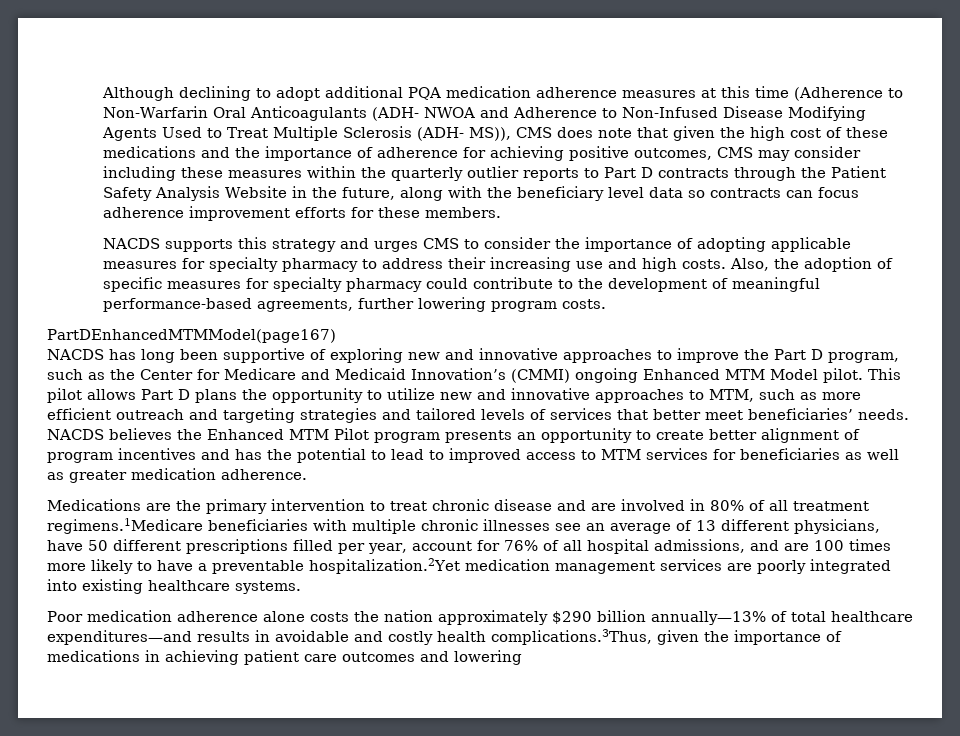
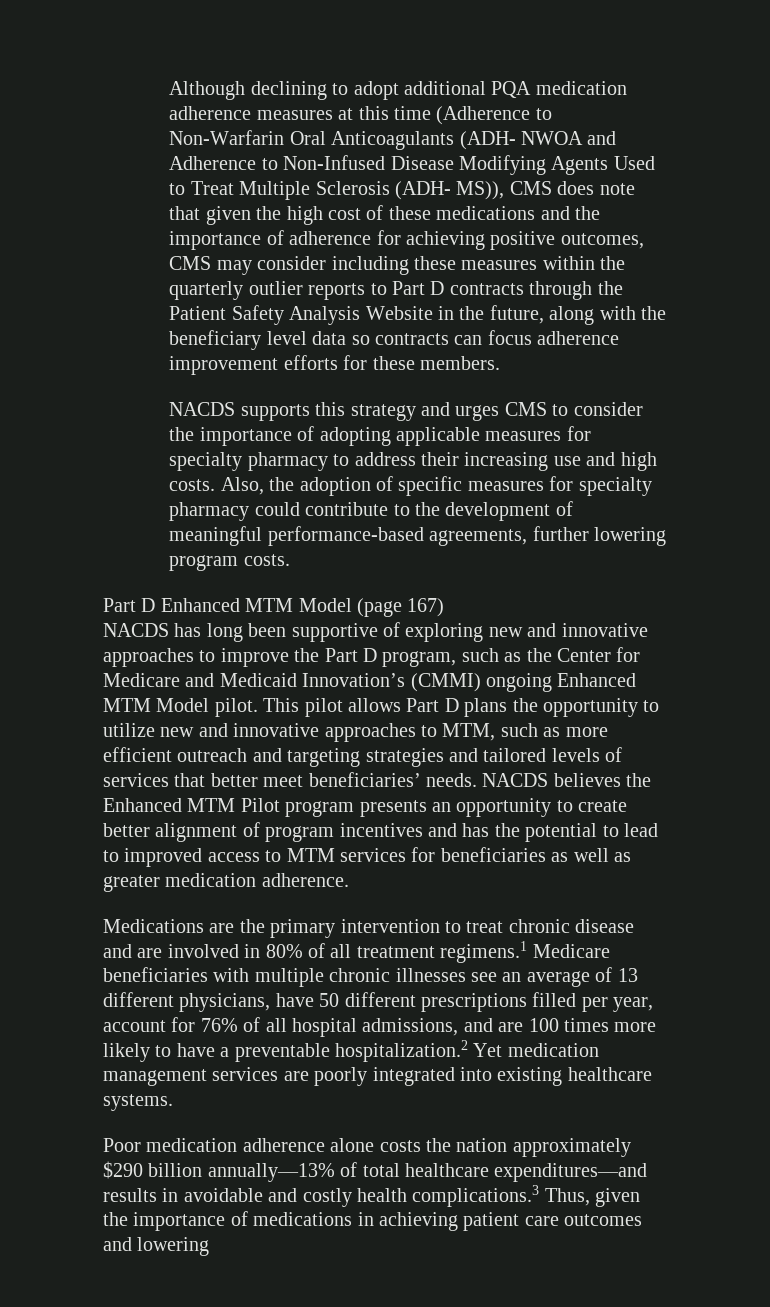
[47,329,336,343] PartDEnhancedMTMModel(page167) -> [103,598,445,617] Part D Enhanced MTM Model (page 167)
[47,518,203,534] regimens.1Medicare -> [440,941,610,963] regimens.1 Medicare
[309,558,460,574] hospitalization.2Yet -> [335,1040,503,1062] hospitalization.2 Yet
[491,629,652,645] complications.3Thus, -> [412,1185,590,1207] complications.3 Thus,

